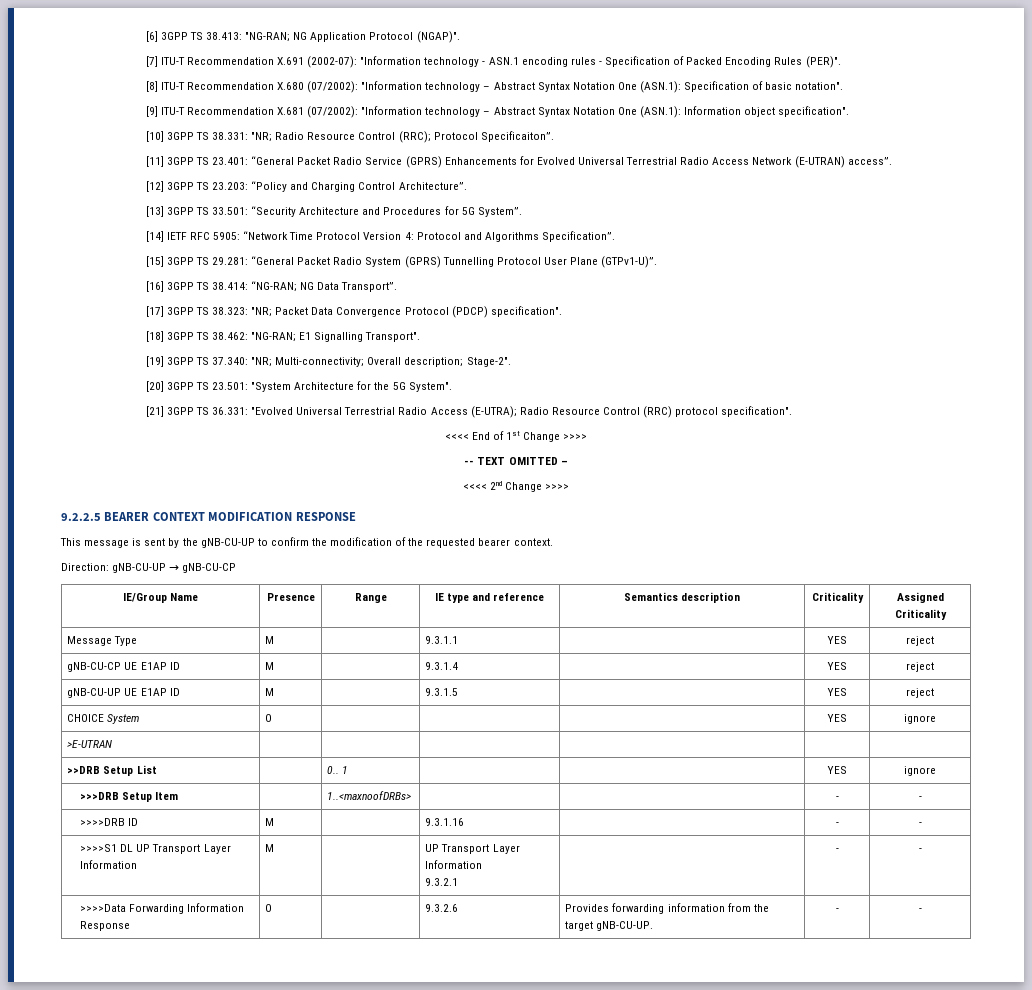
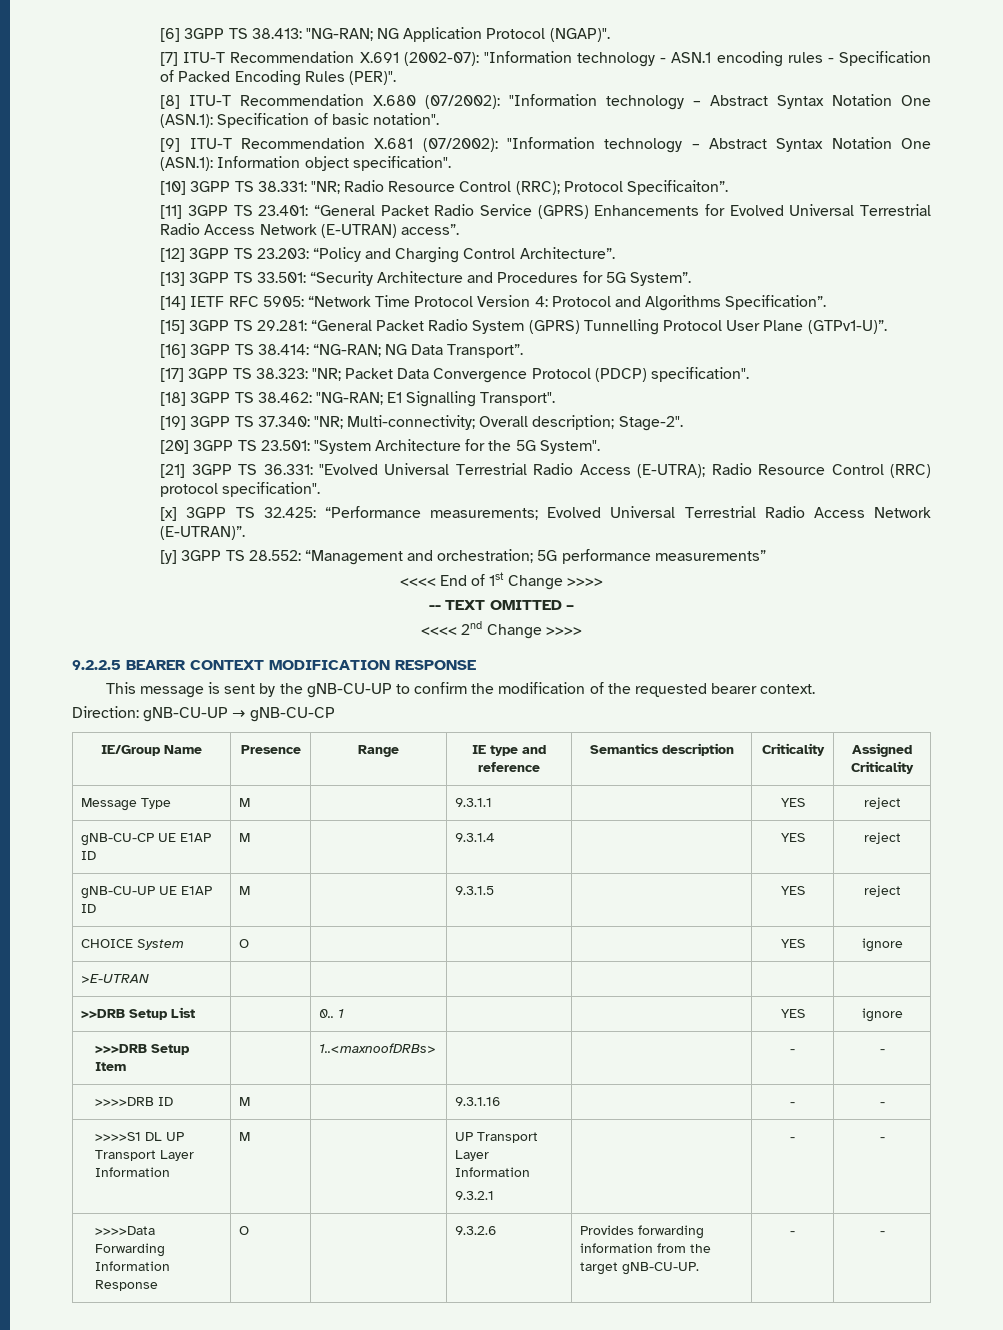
(793, 411) none -> [160,506,931,521] [160,526,246,540] [160,549,766,565] // [x] 3GPP TS 32.425: “Performance measurements; Evolved Universal Terrestrial Radio Access Network (E-UTRAN)”. // [y] 3GPP TS 28.552: “Management and orchestration; 5G performance measurements”

